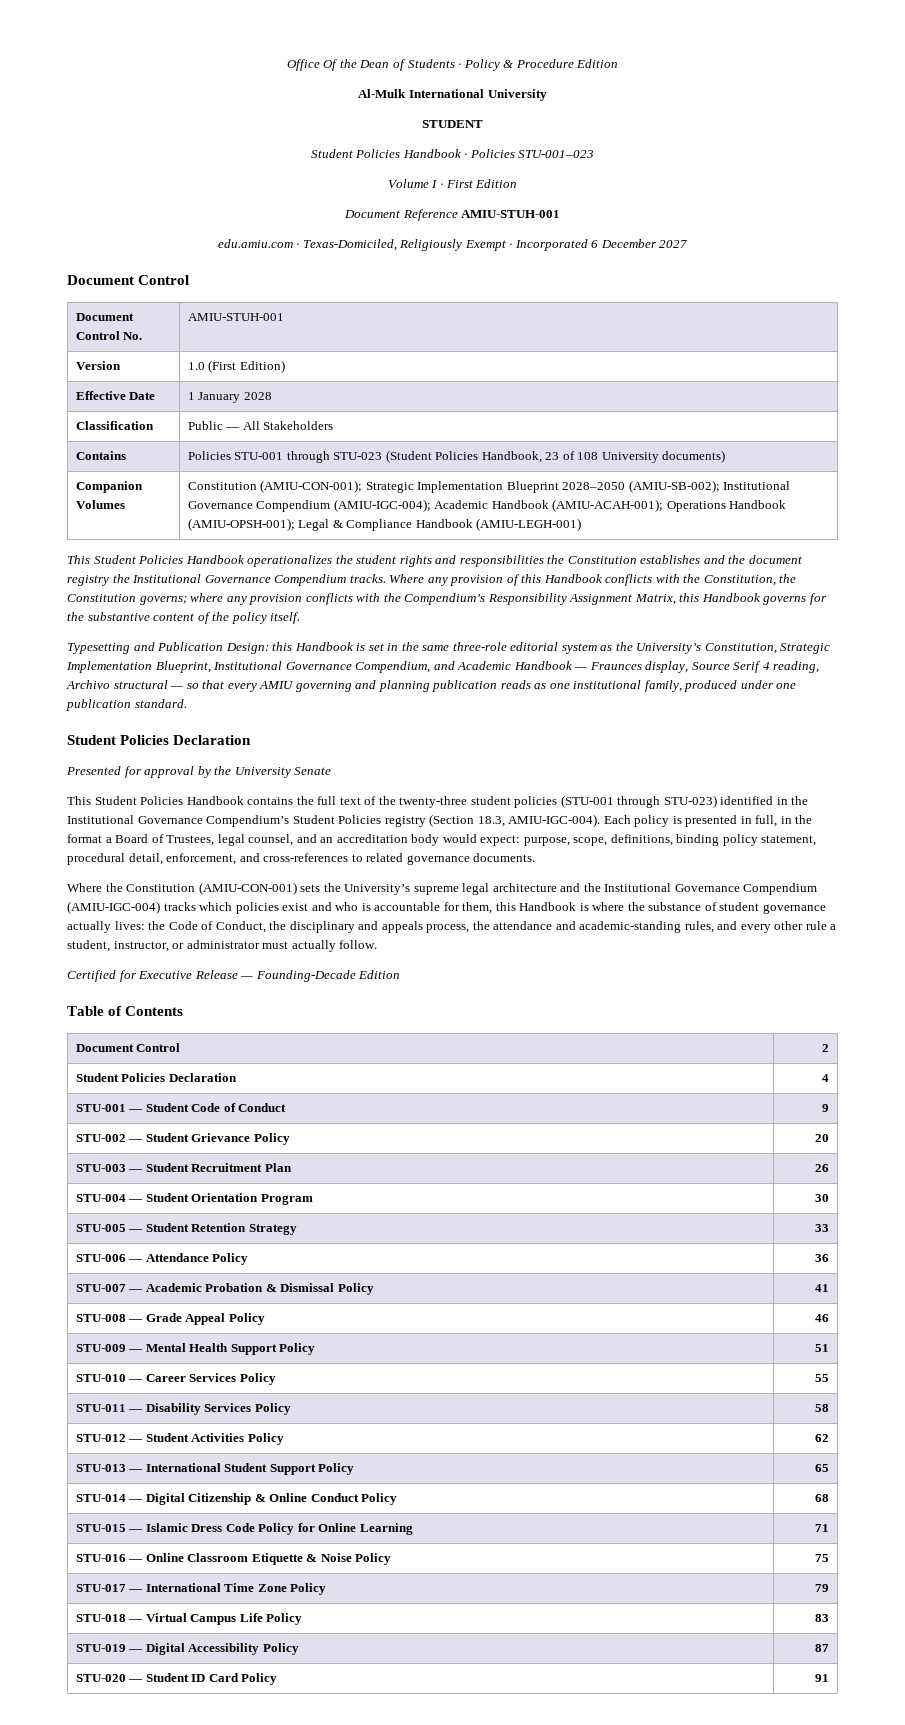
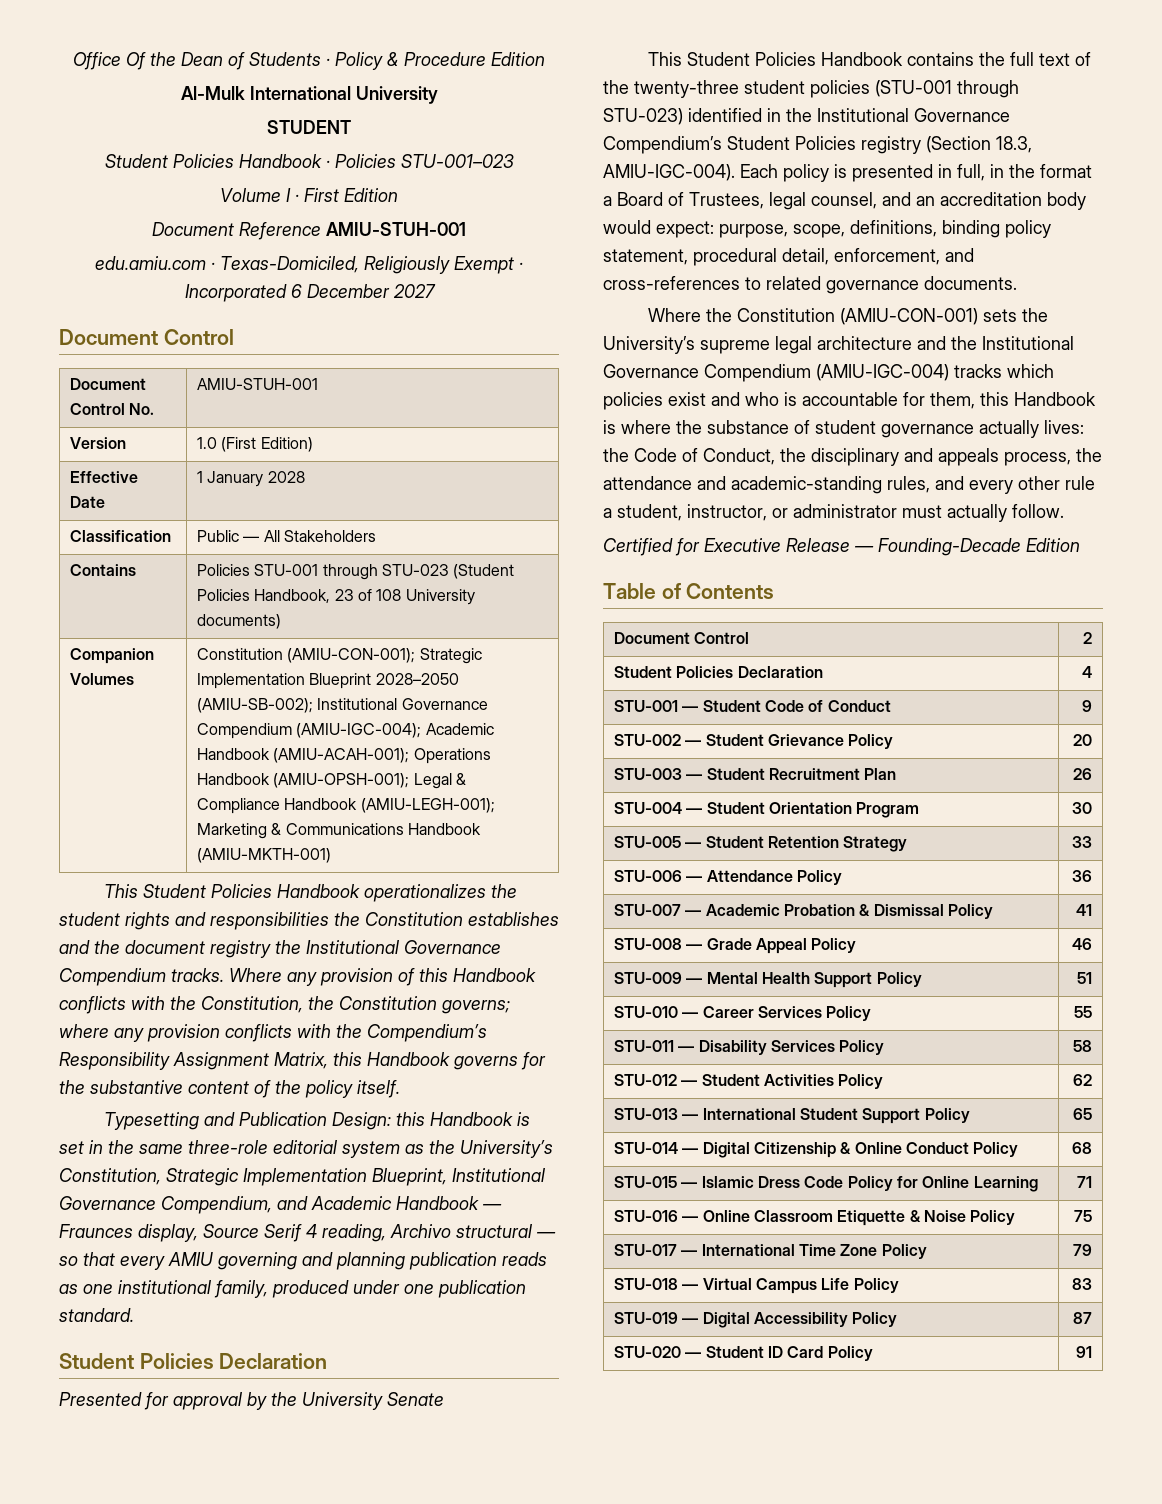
[476,518,582,531] (AMIU-LEGH-001) -> [360,798,495,813] [197,823,481,839] [197,848,332,863] (AMIU-LEGH-001); Marketing & Communications Handbook (AMIU-MKTH-001)

